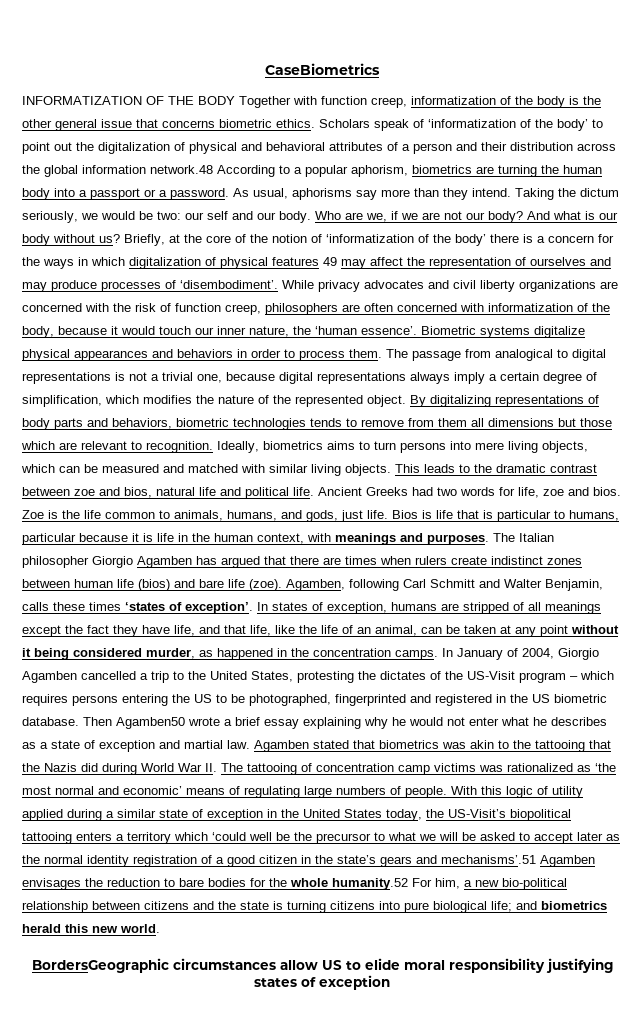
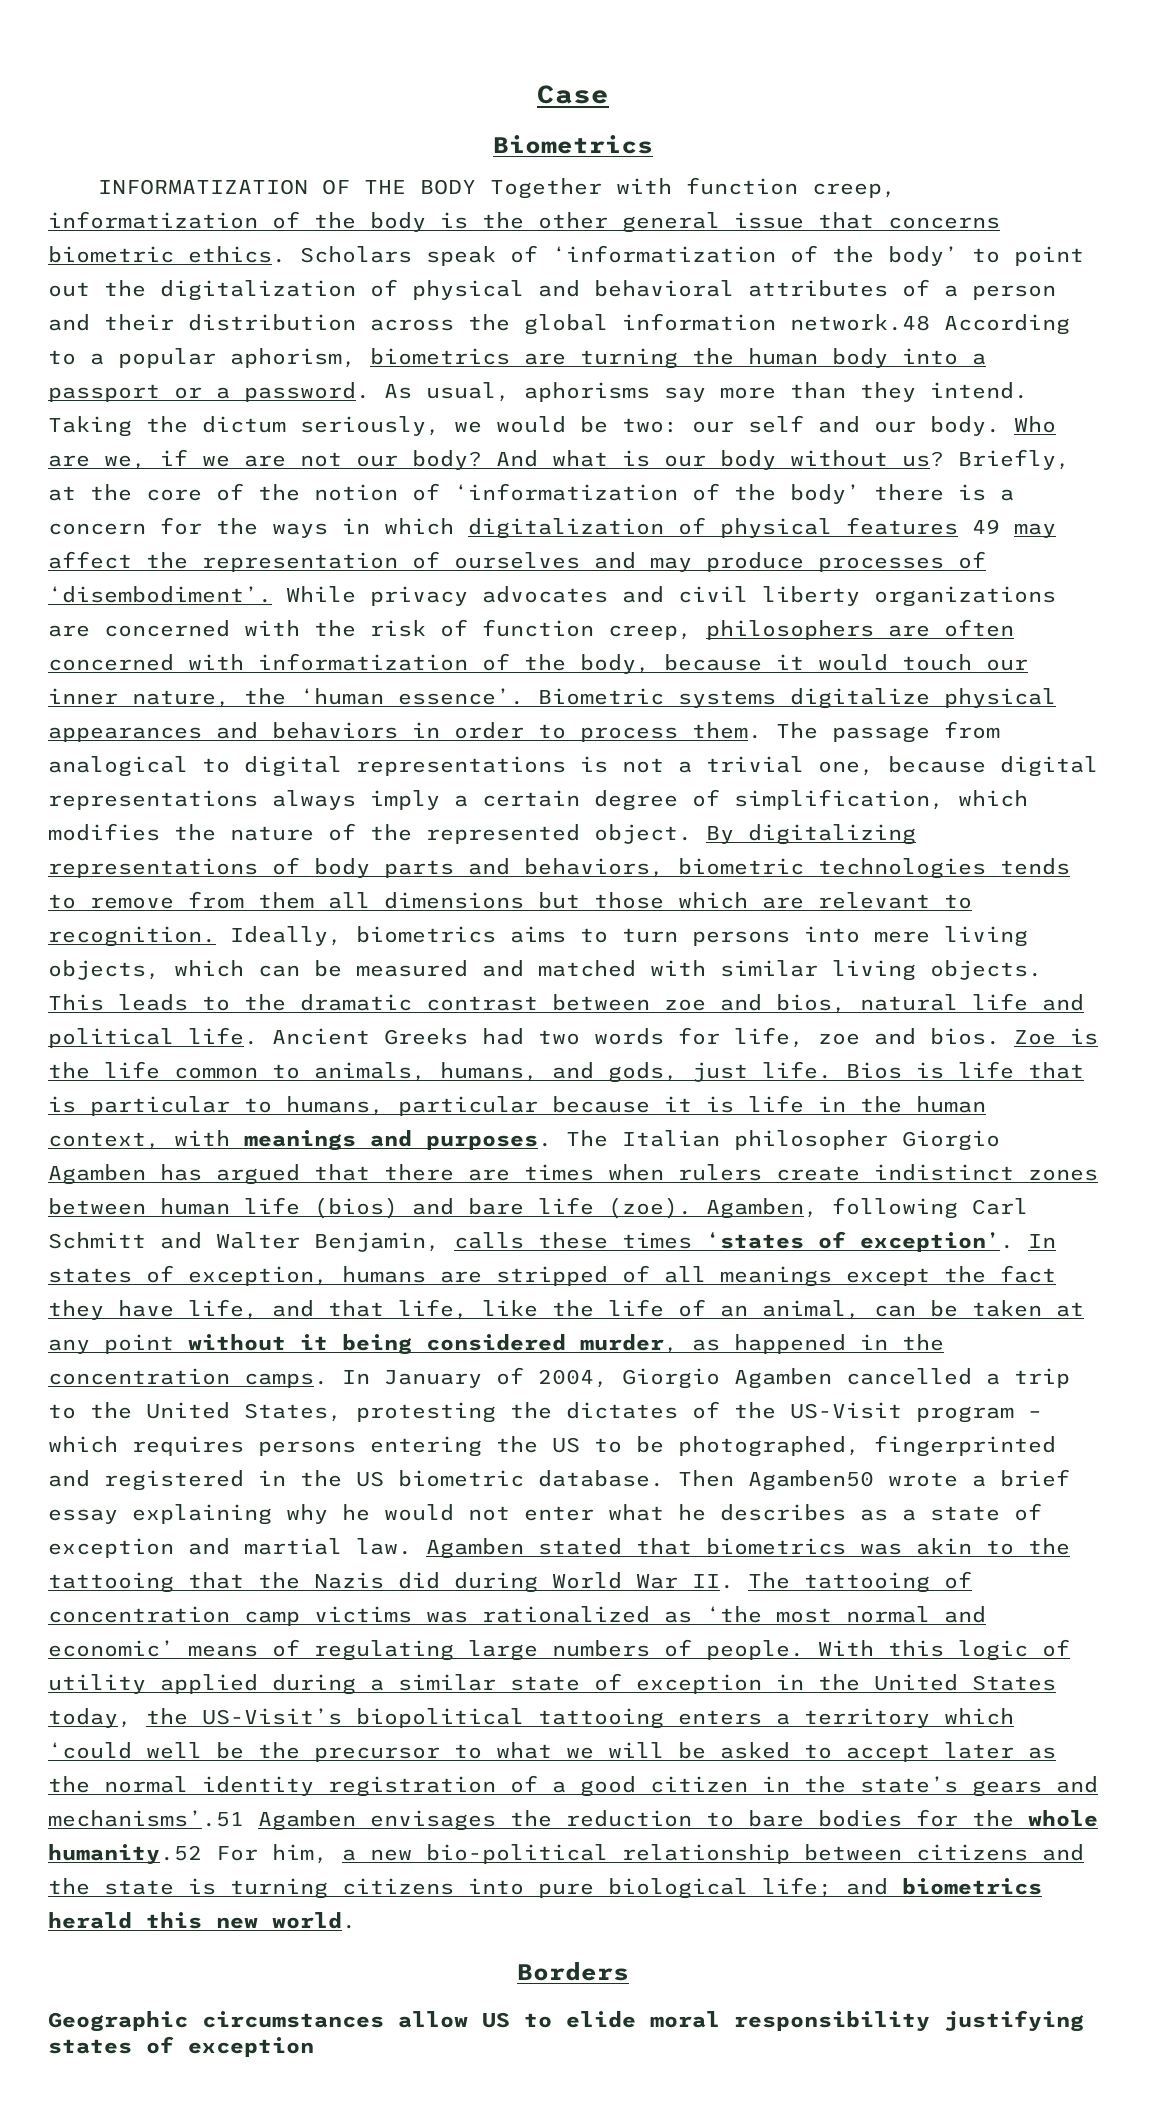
[265,63,380,75] CaseBiometrics -> [537,85,609,104] [493,135,653,154] Case // Biometrics
[31,958,169,973] BordersGeographic -> [517,1962,629,1981] [48,2011,188,2032] Borders // Geographic

